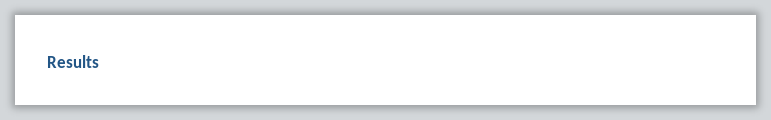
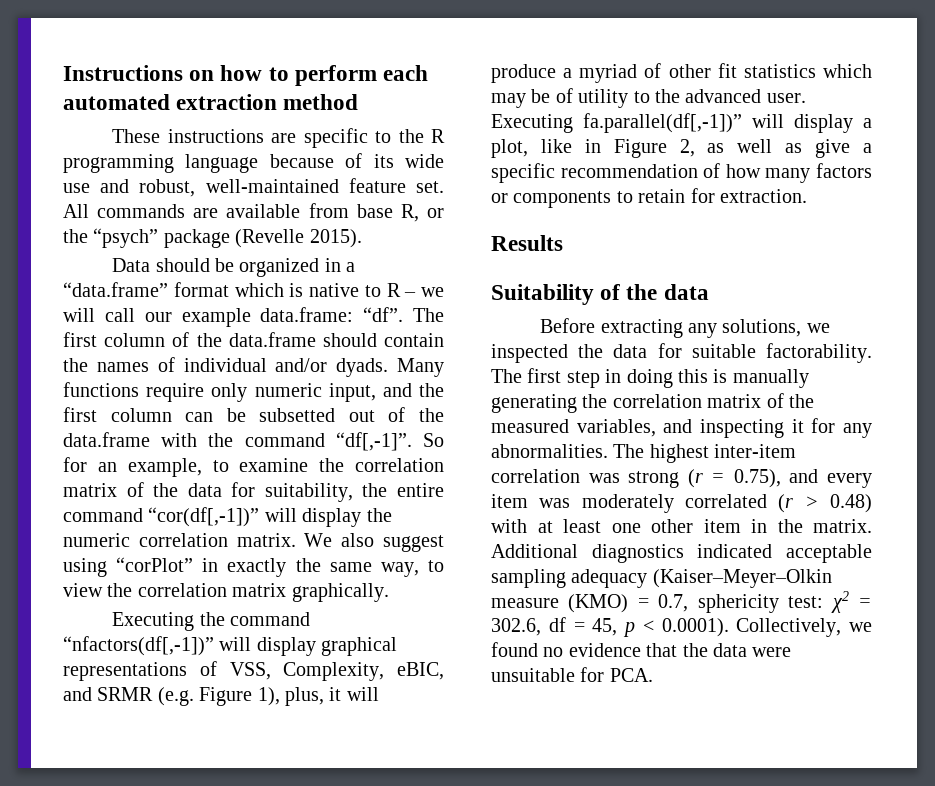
[47,55,99,68] Results -> [63,65,429,86] [63,94,359,110] [112,128,445,148] [63,153,444,173] [63,178,444,197] [63,203,445,222] [63,228,362,248] [112,258,356,277] [63,282,444,297] [63,307,444,327] [63,332,444,347] [63,357,444,377] [63,382,445,402] [63,407,444,422] [63,432,444,451] [63,457,444,477] [63,482,444,502] [63,507,392,527] [63,533,445,552] [63,557,445,577] [63,583,389,602] [112,612,310,631] [63,636,398,656] [63,661,444,681] [63,687,379,706] [491,63,872,83] [491,88,806,108] [491,113,872,133] [491,139,872,158] [491,163,872,183] [491,188,807,208] [491,235,563,251] [491,284,709,305] [540,318,830,338] [491,343,872,363] [491,368,809,388] [491,393,814,413] [491,418,873,438] [491,444,797,463] [491,469,872,488] [491,494,872,513] [491,519,872,533] [491,544,872,563] [491,569,832,588] [491,591,872,613] [491,617,872,637] [491,642,792,657] [491,667,653,682] Instructions on how to perform each automated extraction method // These instructions are specific to the R programming language because of its wide use and robust, well-maintained feature set. All commands are available from base R, or the “psych” package (Revelle 2015). // Data should be organized in a “data.frame” format which is native to R – we will call our example data.frame: “df”. The first column of the data.frame should contain the names of individual and/or dyads. Many functions require only numeric input, and the first column can be subsetted out of the data.frame with the command “df[,-1]”. So for an example, to examine the correlation matrix of the data for suitability, the entire command “cor(df[,-1])” will display the numeric correlation matrix. We also suggest using “corPlot” in exactly the same way, to view the correlation matrix graphically. // Executing the command “nfactors(df[,-1])” will display graphical representations of VSS, Complexity, eBIC, and SRMR (e.g. Figure 1), plus, it will produce a myriad of other fit statistics which may be of utility to the advanced user. Executing fa.parallel(df[,-1])” will display a plot, like in Figure 2, as well as give a specific recommendation of how many factors or components to retain for extraction. // Results // Suitability of the data // Before extracting any solutions, we inspected the data for suitable factorability. The first step in doing this is manually generating the correlation matrix of the measured variables, and inspecting it for any abnormalities. The highest inter-item correlation was strong (r = 0.75), and every item was moderately correlated (r > 0.48) with at least one other item in the matrix. Additional diagnostics indicated acceptable sampling adequacy (Kaiser–Meyer–Olkin measure (KMO) = 0.7, sphericity test: χ2 = 302.6, df = 45, p < 0.0001). Collectively, we found no evidence that the data were unsuitable for PCA.

